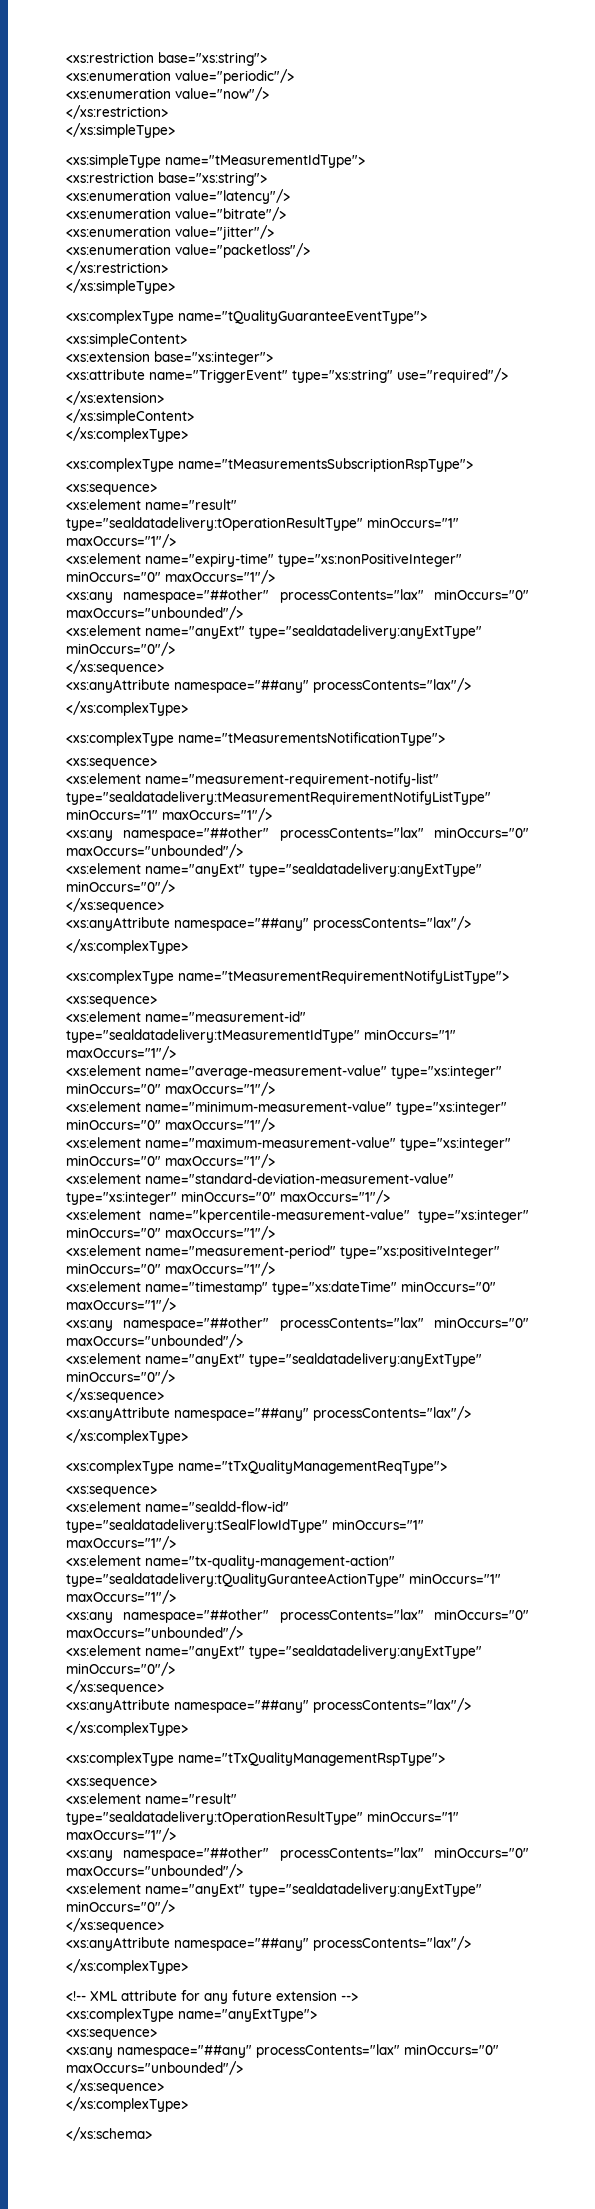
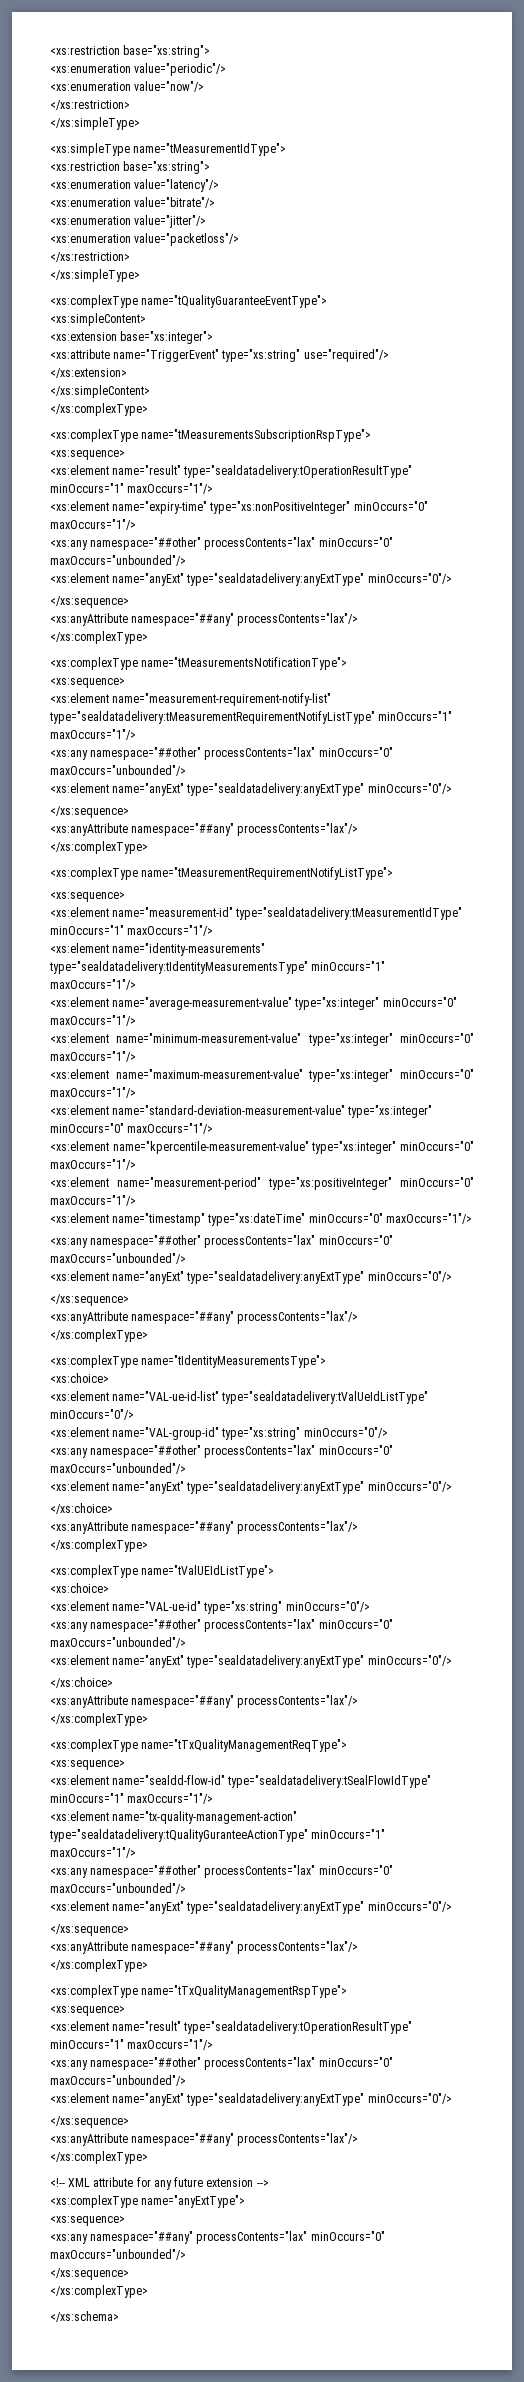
(176, 1053) none -> [50,943,266,956] [49,961,386,974] [50,979,136,990] // <xs:element name="identity-measurements" type="sealdatadelivery:tIdentityMeasurementsType" minOccurs="1" maxOccurs="1"/>
(188, 1436) none -> [50,1355,327,1368] [50,1373,109,1383] [50,1391,429,1404] [50,1409,134,1420] [50,1427,388,1440] [50,1445,393,1458] [50,1463,186,1474] [50,1481,452,1494] [50,1503,113,1514] [50,1521,359,1534] [50,1539,148,1552] [50,1565,275,1578] [50,1583,109,1593] [50,1601,370,1614] [50,1619,393,1632] [50,1637,186,1648] [50,1655,452,1668] [50,1677,113,1688] [50,1695,359,1708] [50,1713,148,1726] // <xs:complexType name="tIdentityMeasurementsType"> // <xs:choice> // <xs:element name="VAL-ue-id-list" type="sealdatadelivery:tValUeIdListType" minOccurs="0"/> // <xs:element name="VAL-group-id" type="xs:string" minOccurs="0"/> // <xs:any namespace="##other" processContents="lax" minOccurs="0" maxOccurs="unbounded"/> // <xs:element name="anyExt" type="sealdatadelivery:anyExtType" minOccurs="0"/> // </xs:choice> // <xs:anyAttribute namespace="##any" processContents="lax"/> // </xs:complexType> // <xs:complexType name="tValUEIdListType"> // <xs:choice> // <xs:element name="VAL-ue-id" type="xs:string" minOccurs="0"/> // <xs:any namespace="##other" processContents="lax" minOccurs="0" maxOccurs="unbounded"/> // <xs:element name="anyExt" type="sealdatadelivery:anyExtType" minOccurs="0"/> // </xs:choice> // <xs:anyAttribute namespace="##any" processContents="lax"/> // </xs:complexType>

